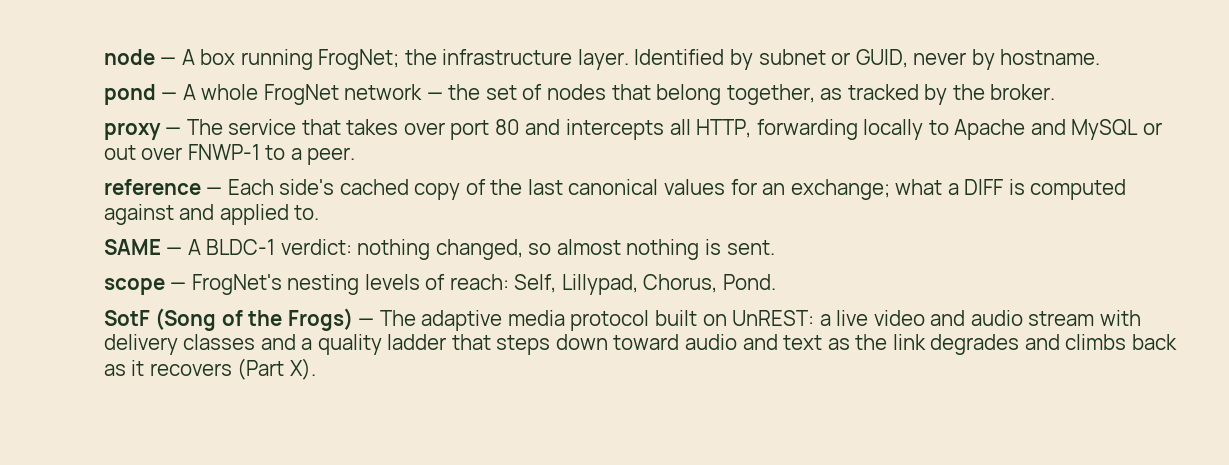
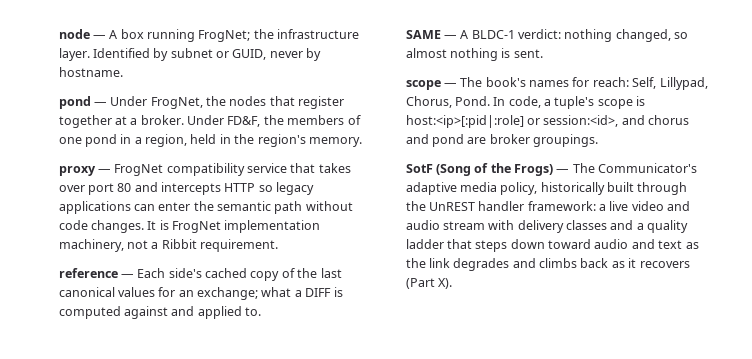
[182,84,1056,105] A whole FrogNet network — the set of nodes that belong together, as tracked by the broker. -> [110,96,345,109] [58,115,361,128] [58,134,362,147] Under FrogNet, the nodes that register together at a broker. Under FD&F, the members of one pond in a region, held in the region's memory.
[186,119,223,135] The -> [114,163,245,176] FrogNet compatibility
[669,119,1162,140] [103,144,356,165] all HTTP, forwarding locally to Apache and MySQL or out over FNWP-1 to a peer. -> [224,182,315,195] [58,201,353,214] [58,220,321,233] [58,239,279,252] HTTP so legacy applications can enter the semantic path without code changes. It is FrogNet implementation machinery, not a Ribbit requirement.
[191,274,446,295] FrogNet's nesting levels of -> [460,77,590,87] The book's names for
(776, 282) none -> [493,96,646,109] [405,115,690,128] [405,134,599,147] In code, a tuple's scope is host:<ip>[:pid|:role] or session:<id>, and chorus and pond are broker groupings.
(416, 318) none -> [598,163,698,173] Communicator's
[570,310,815,331] protocol built on UnREST: -> [500,182,688,195] [405,201,596,211] policy, historically built through the UnREST handler framework:

